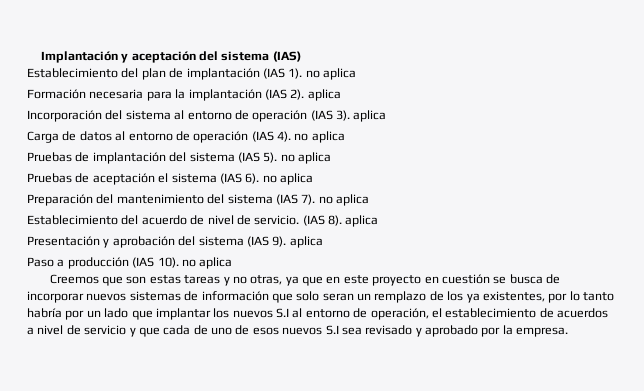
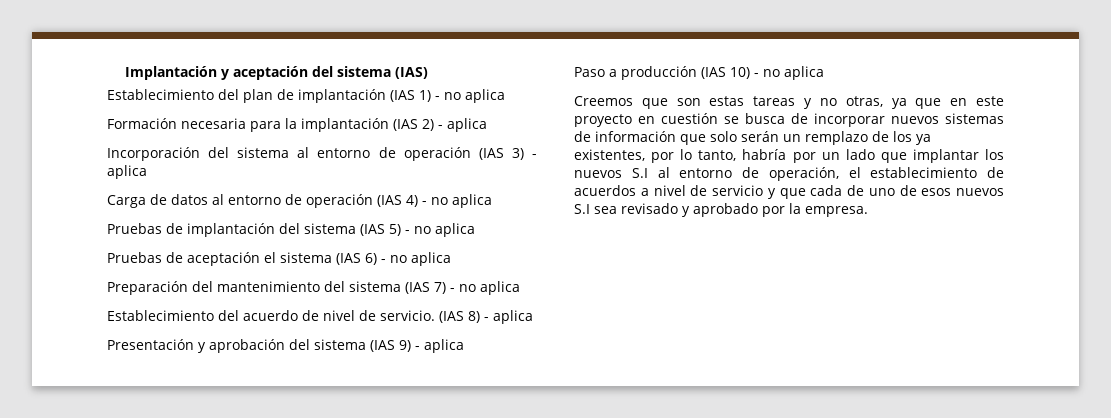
[288,68,303,79] 1). -> [419,90,440,102] 1) -
[290,89,305,100] 2). -> [422,119,443,131] 2) -
[336,110,350,121] 3). -> [511,148,537,160] 3) -
[277,131,291,142] 4). -> [406,195,427,207] 4) -
[263,152,278,163] 5). -> [389,224,410,236] 5) -
[245,173,260,184] 6). -> [365,253,386,265] 6) -
[301,194,316,205] 7). -> [434,282,455,294] 7) -
[328,215,342,226] 8). -> [468,311,489,323] 8) -
[272,236,287,247] 9). -> [399,340,420,352] 9) -
[157,257,179,268] 10). -> [730,67,759,79] 10) -
[322,293,354,301] seran -> [741,131,779,142] serán
[583,292,614,301] tanto -> [698,150,737,161] tanto,

